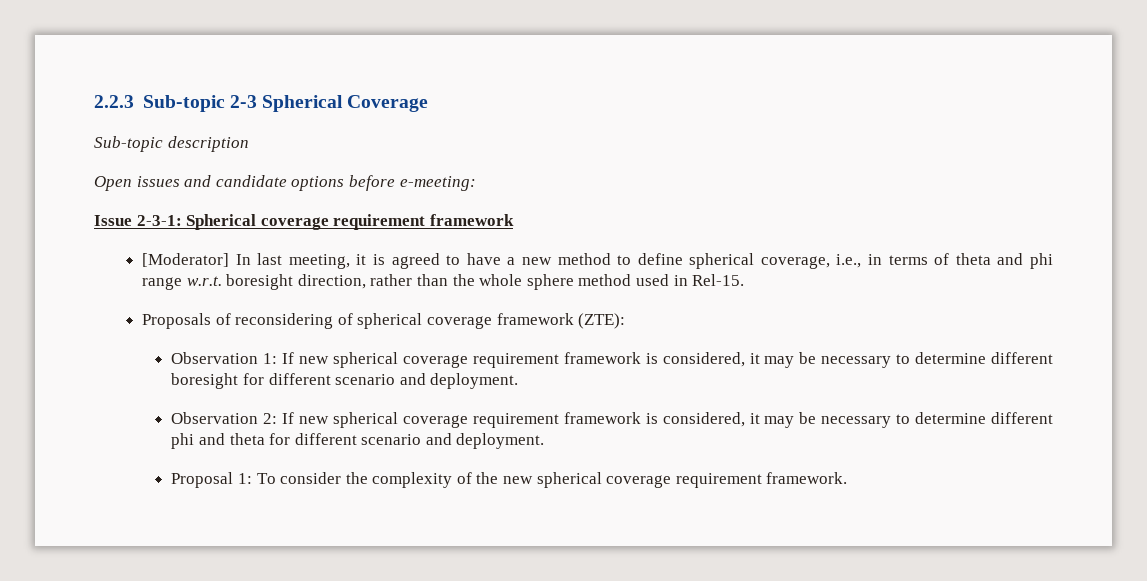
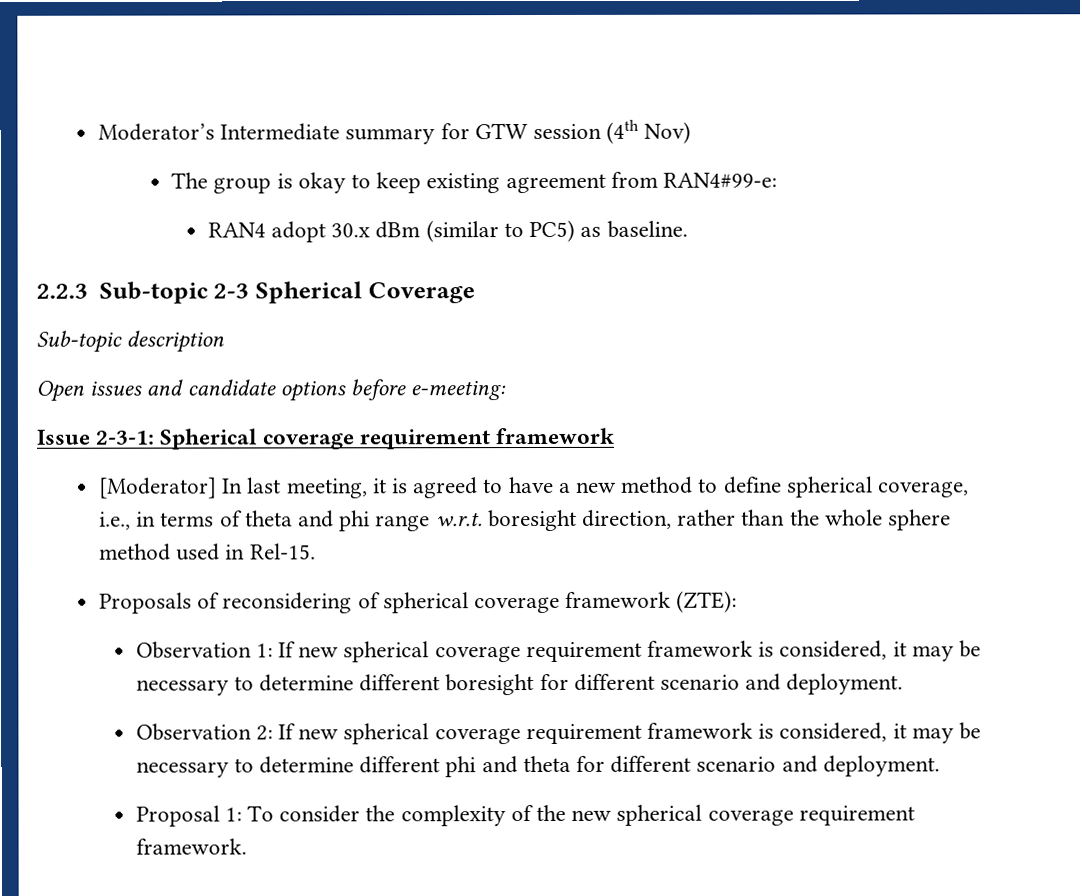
(94, 101) none -> [97,119,692,145] [171,171,778,194] [207,219,688,243] Moderator’s Intermediate summary for GTW session (4th Nov) // The group is okay to keep existing agreement from RAN4#99-e: // RAN4 adopt 30.x dBm (similar to PC5) as baseline. //

